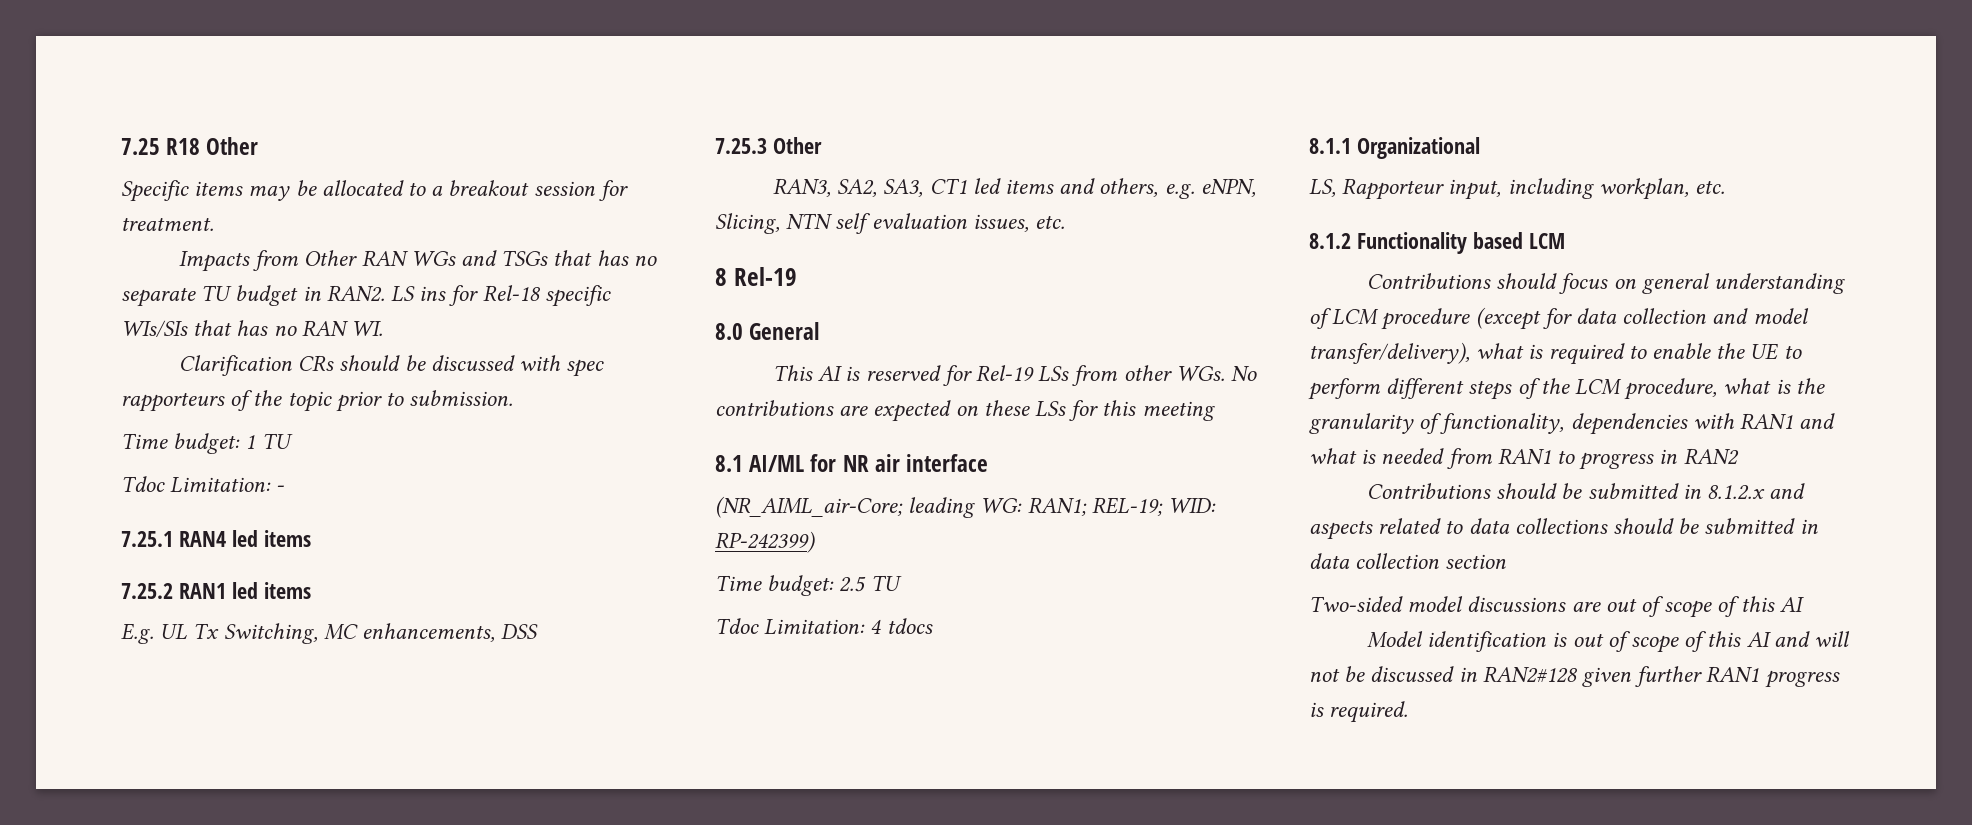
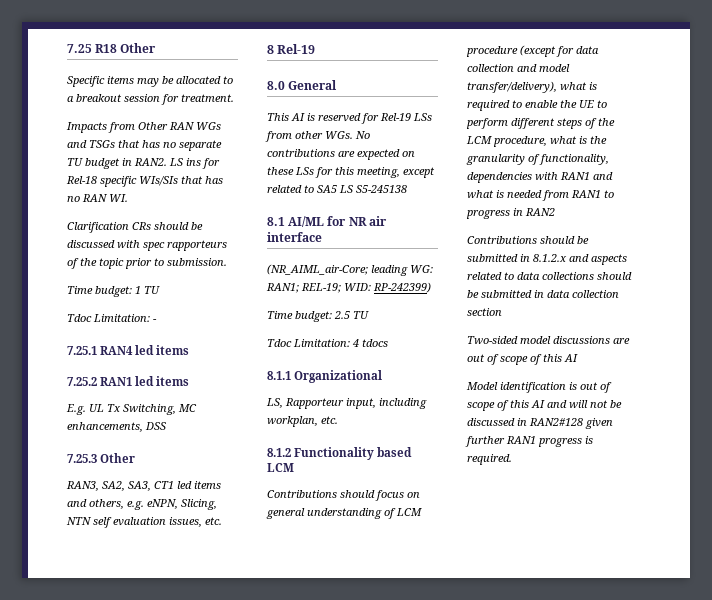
[1141,401,1215,421] meeting -> [357,167,435,178] [267,185,407,193] meeting, except related to SA5 LS S5-245138

